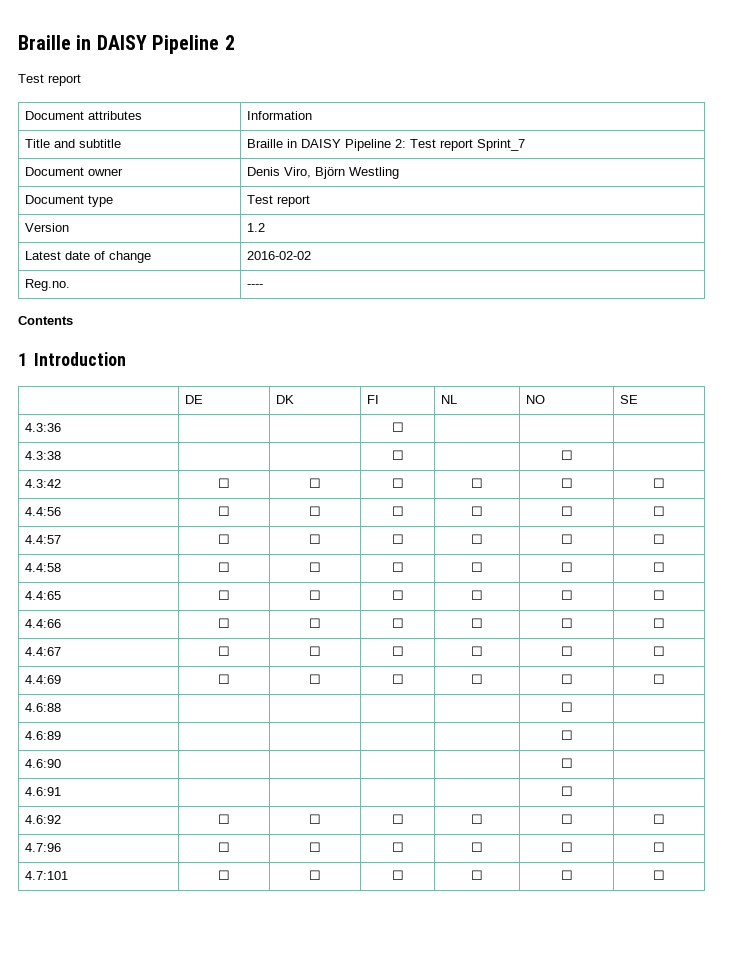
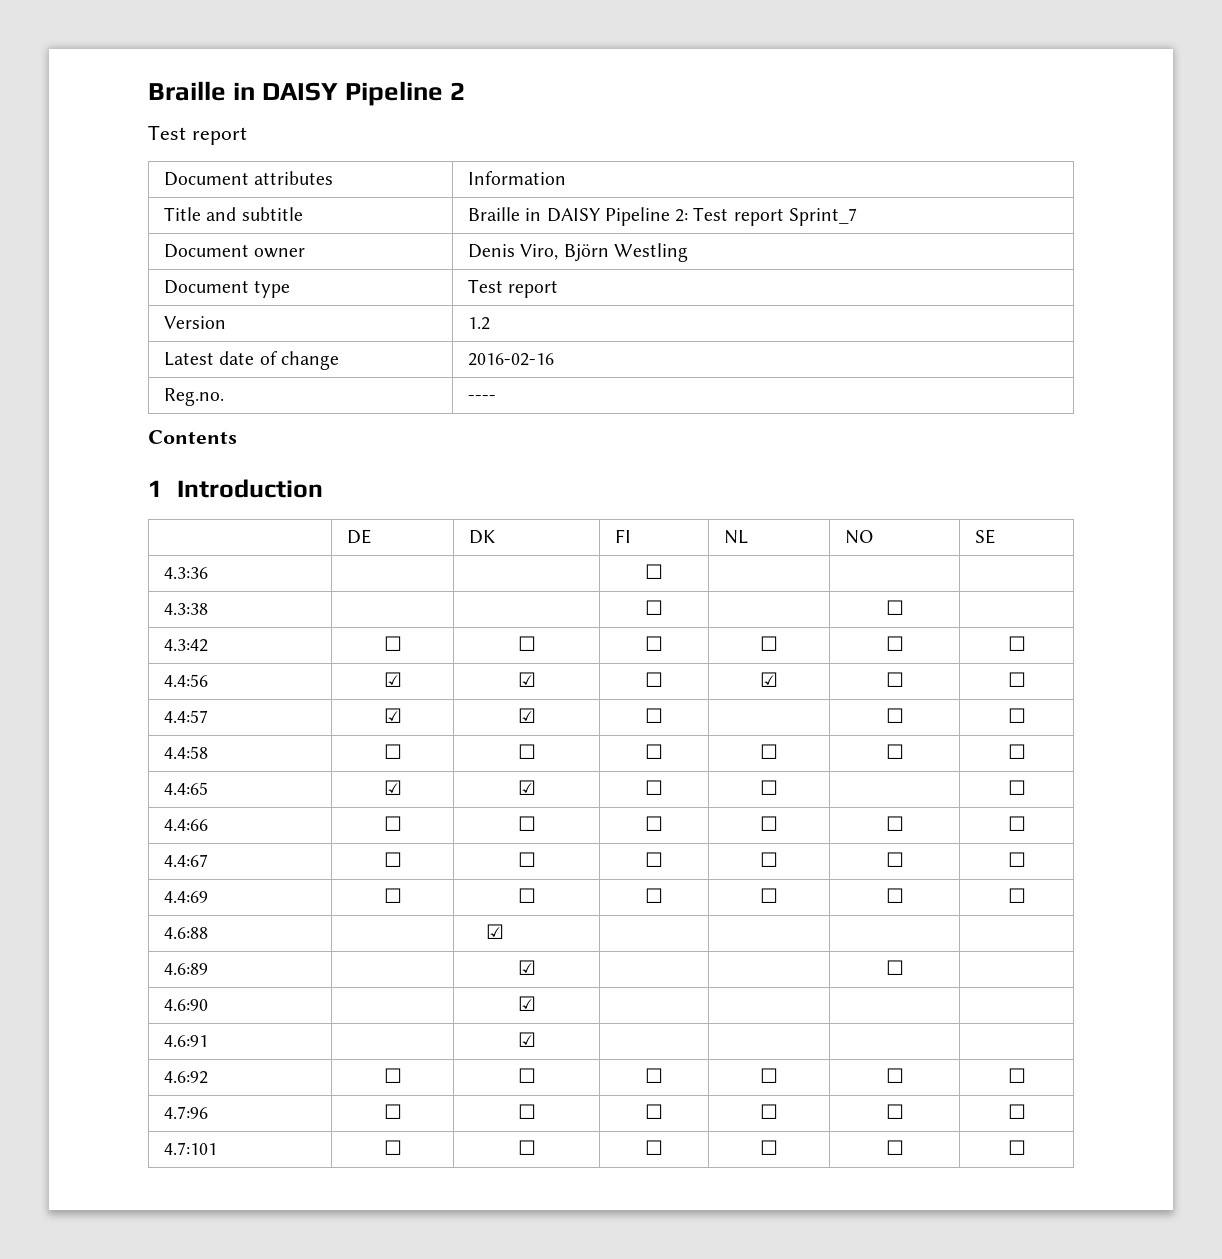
[246,251,311,260] 2016-02-02 -> [467,353,554,366] 2016-02-16
[218,506,230,516] [309,506,321,516] [391,506,404,516] [471,506,483,516] ☐ | ☐ | ☐ | ☐ -> [383,672,402,687] [517,672,536,687] [645,672,663,687] [760,672,778,687] ☑ | ☑ | ☐ | ☑
[218,534,230,544] [309,534,321,544] [391,534,404,544] [471,534,483,544] ☐ | ☐ | ☐ | ☐ -> [383,708,402,723] [517,708,536,723] [645,708,663,723] ☑ | ☑ | ☐ |
[218,590,230,600] [309,590,321,600] [391,590,404,600] [471,590,483,600] [560,590,573,600] ☐ | ☐ | ☐ | ☐ | ☐ -> [383,780,402,795] [517,780,536,795] [645,780,663,795] [760,780,778,795] ☑ | ☑ | ☐ | ☐ |
[560,702,573,712] | | | ☐ -> [486,924,505,939] ☑ | | |
(61, 735) none -> [517,960,536,975] ☑
[560,758,573,768] | | | ☐ -> [517,996,536,1011] ☑ | | |
[560,786,573,796] | | | ☐ -> [517,1032,536,1047] ☑ | | |

